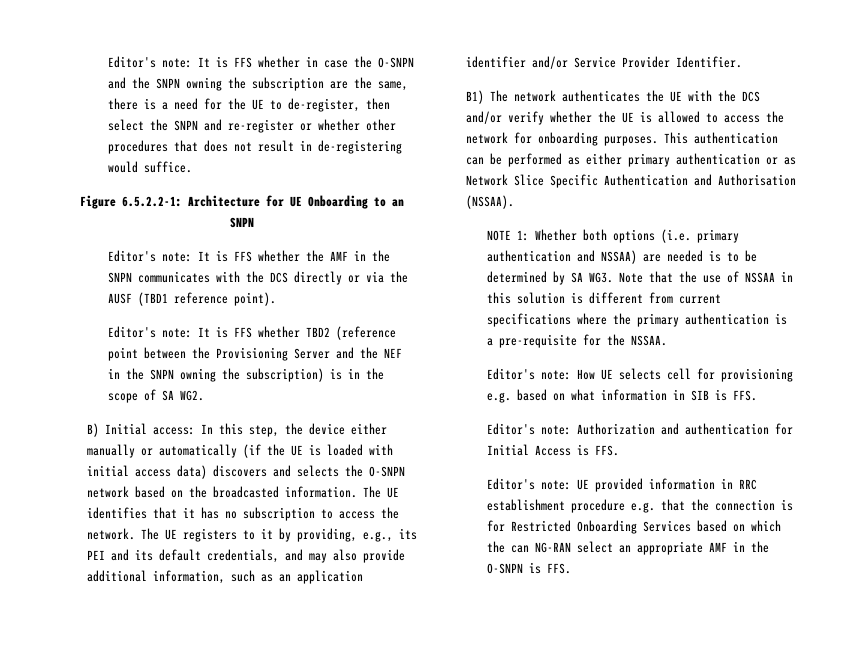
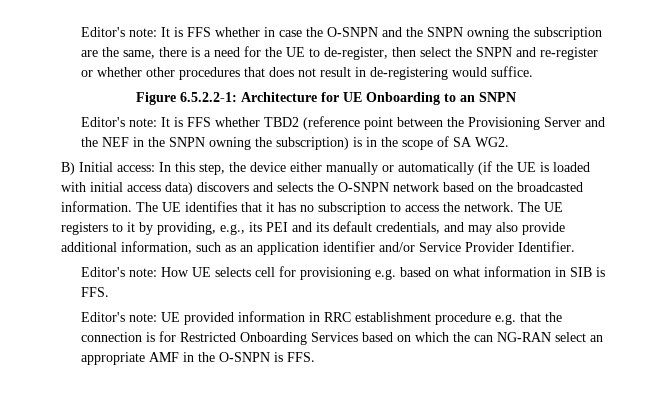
[108,250,391,262] [108,271,409,285] [108,292,277,306] // Editor's note: It is FFS whether the AMF in the SNPN communicates with the DCS directly or via the AUSF (TBD1 reference point). -> (516, 97) none
[465,90,760,104] [465,111,784,125] [465,132,778,146] [465,153,796,167] [465,174,796,188] [465,195,514,209] [487,229,740,243] [487,250,758,264] [487,271,794,285] [487,292,722,304] [487,313,788,327] [487,334,668,348] // B1) The network authenticates the UE with the DCS and/or verify whether the UE is allowed to access the network for onboarding purposes. This authentication can be performed as either primary authentication or as Network Slice Specific Authentication and Authorisation (NSSAA). // NOTE 1: Whether both options (i.e. primary authentication and NSSAA) are needed is to be determined by SA WG3. Note that the use of NSSAA in this solution is different from current specifications where the primary authentication is a pre-requisite for the NSSAA. -> (575, 246) none
[487,423,794,435] [487,444,620,456] // Editor's note: Authorization and authentication for Initial Access is FFS. -> (109, 292) none

